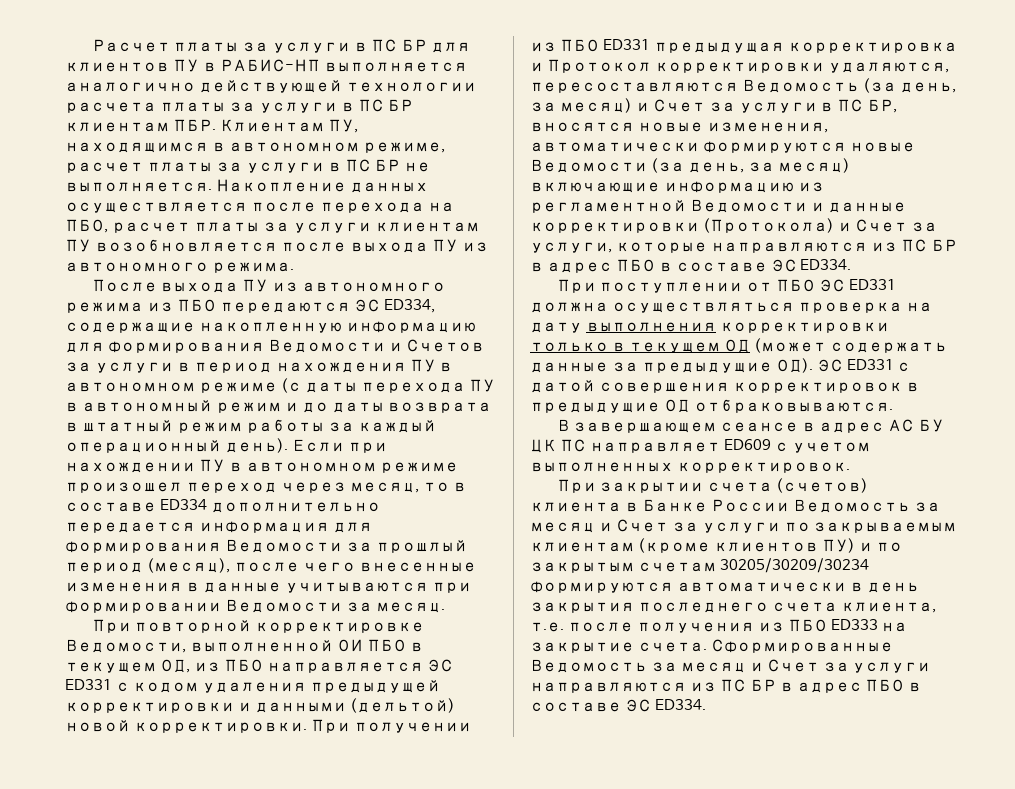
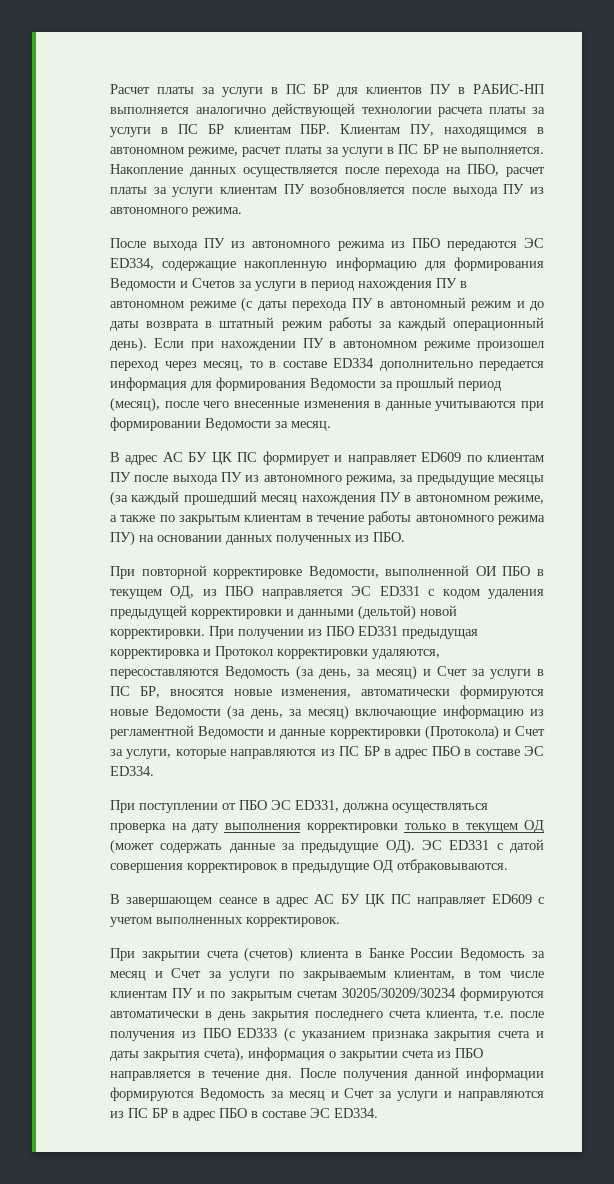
(445, 607) none -> [110,451,544,465] [110,472,544,485] [110,491,544,506] [110,511,545,525] [110,531,405,546] // В адрес АС БУ ЦК ПС формирует и направляет ED609 по клиентам ПУ после выхода ПУ из автономного режима, за предыдущие месяцы (за каждый прошедший месяц нахождения ПУ в автономном режиме, а также по закрытым клиентам в течение работы автономного режима ПУ) на основании данных полученных из ПБО.
[849,279,897,290] ED331 -> [295,800,339,812] ED331,
[530,538,855,553] клиентам (кроме клиентов ПУ) -> [394,971,544,980] [110,988,194,998] клиентам, в том числе клиентам ПУ
[881,622,908,632] [530,639,893,653] [530,659,931,673] на закрытие счета. Сформированные Ведомость за месяц и Счет за услуги -> [284,1027,544,1042] [110,1047,483,1062] [110,1067,544,1081] [110,1087,453,1101] (с указанием признака закрытия счета и даты закрытия счета), информация о закрытии счета из ПБО направляется в течение дня. После получения данной информации формируются Ведомость за месяц и Счет за услуги и

